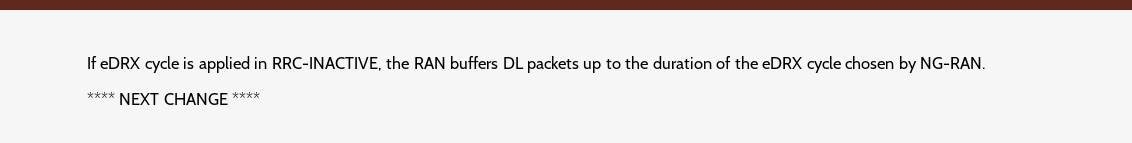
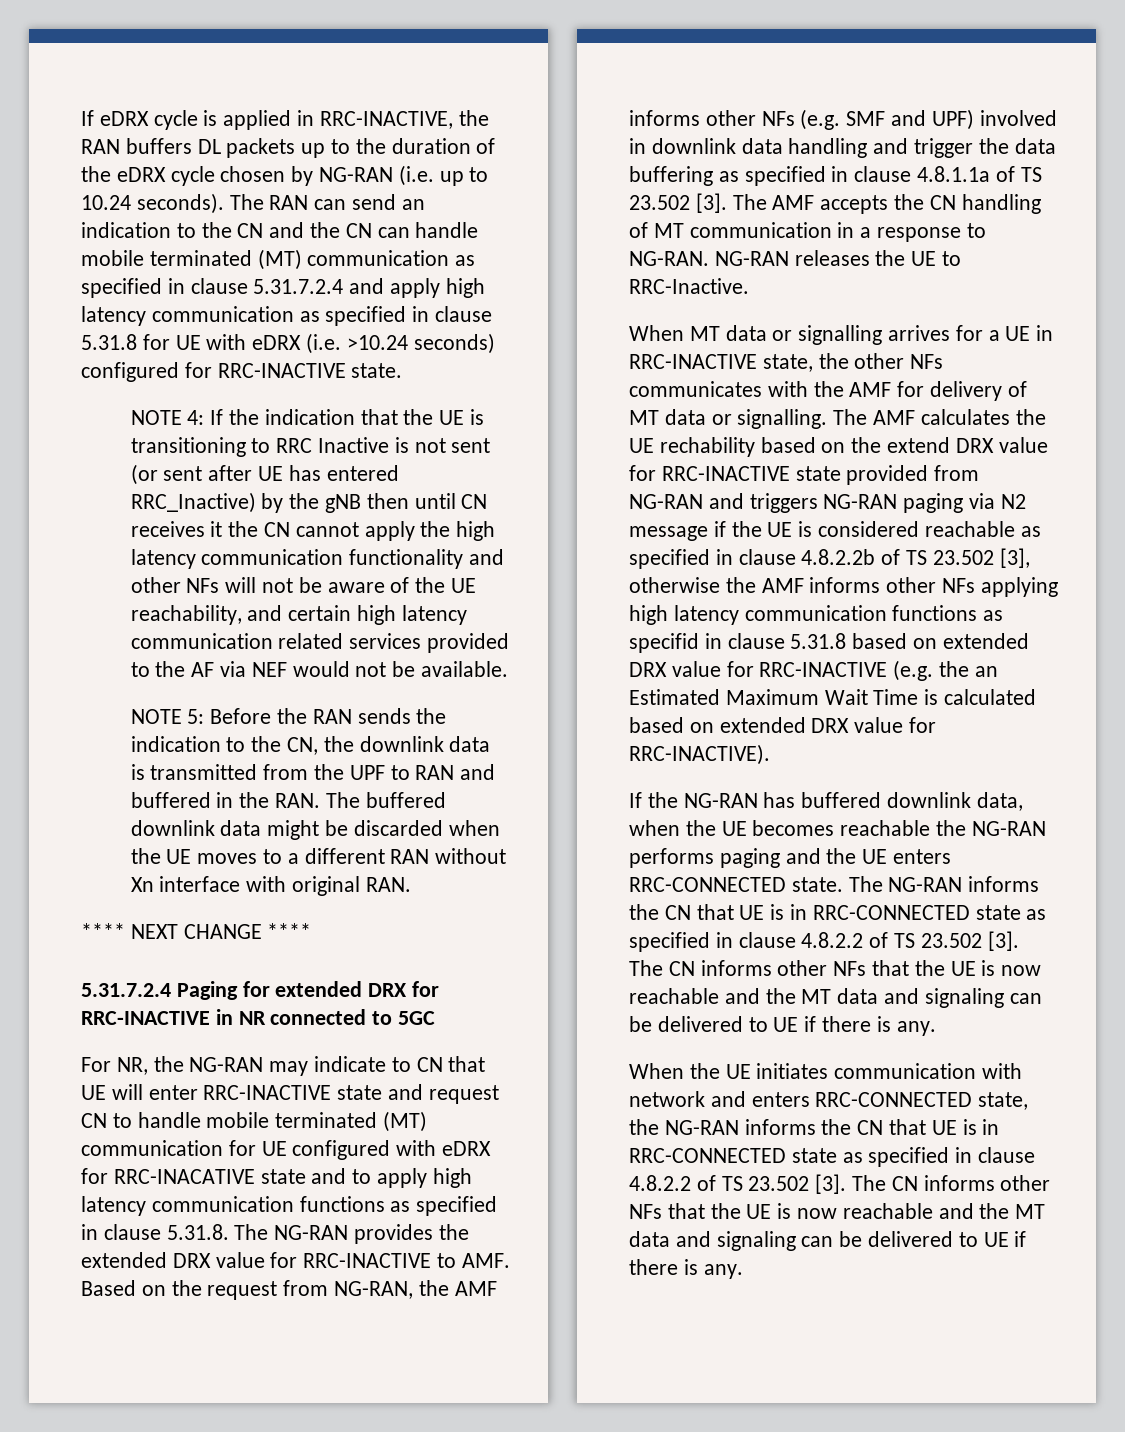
[919,57,985,69] [87,92,261,105] NG-RAN. // **** NEXT CHANGE **** -> [319,165,489,186] [81,193,425,214] [81,222,479,238] [81,249,476,270] [81,278,485,298] [81,306,493,326] [81,333,495,354] [81,362,403,382] [130,409,484,425] [130,437,491,457] [130,464,399,485] [130,492,488,513] [130,521,496,541] [130,549,504,569] [130,577,476,593] [130,605,467,625] [130,633,509,653] [130,661,508,677] [130,708,447,724] [130,736,491,755] [130,764,496,780] [130,792,446,808] [130,820,500,840] [130,848,507,864] [130,876,411,896] [81,923,312,939] [81,981,440,1000] [81,1009,436,1025] [81,1056,486,1076] [81,1084,499,1104] [81,1111,428,1132] [81,1140,492,1160] [81,1168,472,1188] [81,1196,498,1216] [81,1224,469,1244] [81,1252,510,1268] [81,1280,497,1300] [629,109,1057,130] [629,138,1056,158] [629,166,1042,186] [629,193,1041,214] [629,222,986,242] [629,250,962,266] [629,278,749,294] [629,325,1054,345] [629,353,944,372] [629,381,1027,401] [629,409,1046,429] [629,437,1048,457] [629,465,980,485] [629,493,1026,513] [629,521,1041,541] [629,548,1030,569] [629,577,1058,597] [629,605,1004,625] [629,633,1029,653] [629,660,998,681] [629,689,1037,705] [629,717,937,733] [629,744,770,765] [629,792,1023,811] [629,820,1046,836] [629,848,952,868] [629,876,1040,892] [629,904,1047,920] [629,931,1019,952] [629,960,1042,976] [629,988,1042,1008] [629,1016,936,1036] [629,1063,1023,1079] [629,1091,1029,1110] [629,1119,1000,1135] [629,1147,1036,1167] [629,1174,1051,1194] [629,1203,1046,1219] [629,1231,1027,1251] [629,1259,743,1279] NG-RAN (i.e. up to 10.24 seconds). The RAN can send an indication to the CN and the CN can handle mobile terminated (MT) communication as specified in clause 5.31.7.2.4 and apply high latency communication as specified in clause 5.31.8 for UE with eDRX (i.e. >10.24 seconds) configured for RRC-INACTIVE state. // NOTE 4: If the indication that the UE is transitioning to RRC Inactive is not sent (or sent after UE has entered RRC_Inactive) by the gNB then until CN receives it the CN cannot apply the high latency communication functionality and other NFs will not be aware of the UE reachability, and certain high latency communication related services provided to the AF via NEF would not be available. // NOTE 5: Before the RAN sends the indication to the CN, the downlink data is transmitted from the UPF to RAN and buffered in the RAN. The buffered downlink data might be discarded when the UE moves to a different RAN without Xn interface with original RAN. // **** NEXT CHANGE **** // 5.31.7.2.4 Paging for extended DRX for RRC-INACTIVE in NR connected to 5GC // For NR, the NG-RAN may indicate to CN that UE will enter RRC-INACTIVE state and request CN to handle mobile terminated (MT) communication for UE configured with eDRX for RRC-INACATIVE state and to apply high latency communication functions as specified in clause 5.31.8. The NG-RAN provides the extended DRX value for RRC-INACTIVE to AMF. Based on the request from NG-RAN, the AMF informs other NFs (e.g. SMF and UPF) involved in downlink data handling and trigger the data buffering as specified in clause 4.8.1.1a of TS 23.502 [3]. The AMF accepts the CN handling of MT communication in a response to NG-RAN. NG-RAN releases the UE to RRC-Inactive. // When MT data or signalling arrives for a UE in RRC-INACTIVE state, the other NFs communicates with the AMF for delivery of MT data or signalling. The AMF calculates the UE rechability based on the extend DRX value for RRC-INACTIVE state provided from NG-RAN and triggers NG-RAN paging via N2 message if the UE is considered reachable as specified in clause 4.8.2.2b of TS 23.502 [3], otherwise the AMF informs other NFs applying high latency communication functions as specifid in clause 5.31.8 based on extended DRX value for RRC-INACTIVE (e.g. the an Estimated Maximum Wait Time is calculated based on extended DRX value for RRC-INACTIVE). // If the NG-RAN has buffered downlink data, when the UE becomes reachable the NG-RAN performs paging and the UE enters RRC-CONNECTED state. The NG-RAN informs the CN that UE is in RRC-CONNECTED state as specified in clause 4.8.2.2 of TS 23.502 [3]. The CN informs other NFs that the UE is now reachable and the MT data and signaling can be delivered to UE if there is any. // When the UE initiates communication with network and enters RRC-CONNECTED state, the NG-RAN informs the CN that UE is in RRC-CONNECTED state as specified in clause 4.8.2.2 of TS 23.502 [3]. The CN informs other NFs that the UE is now reachable and the MT data and signaling can be delivered to UE if there is any.

